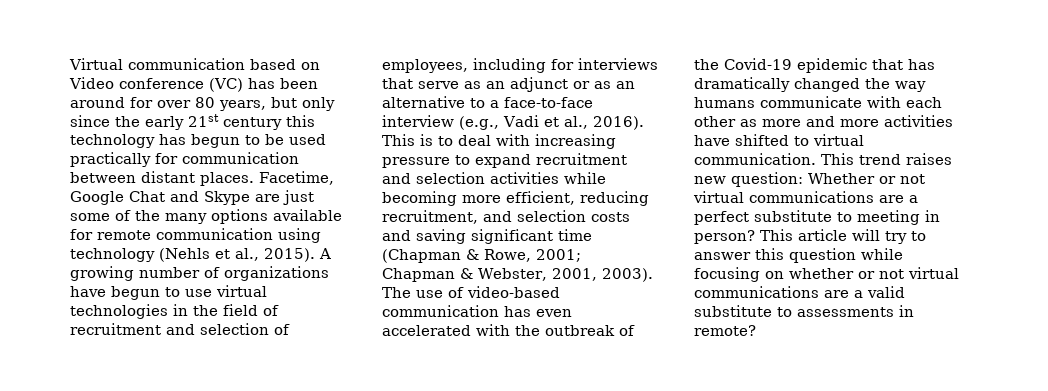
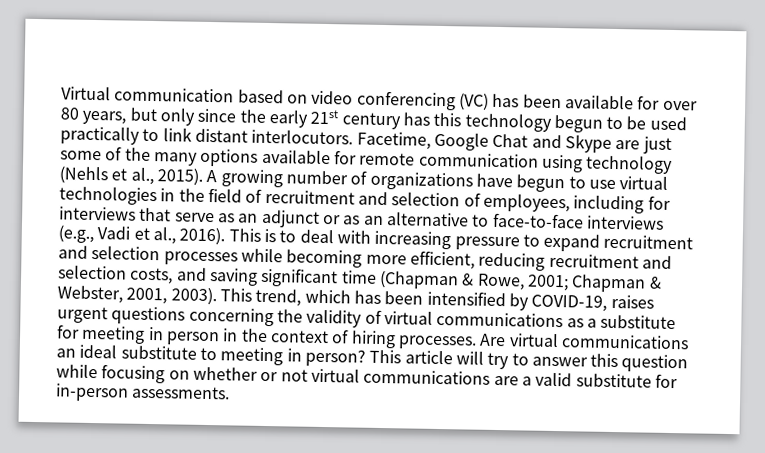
[69,77,204,89] Video conference -> [311,90,456,111] video conferencing
[70,97,125,108] around -> [564,95,634,110] available
(282, 123) none -> [402,112,430,126] has
[159,134,186,145] has -> (552, 122) none
[155,152,299,164] [70,171,254,186] for communication between distant places. -> [142,127,354,145] to link distant interlocutors.
[490,97,593,108] [382,115,454,127] a face-to-face interview -> [492,212,664,230] face-to-face interviews
[490,172,559,184] activities -> [163,251,238,266] processes
[382,210,630,224] recruitment, and selection costs -> [548,253,672,269] [58,265,174,285] recruitment and selection costs,
[382,286,560,298] [382,305,572,317] [382,324,635,336] [694,58,935,73] [694,77,926,92] [694,96,942,108] [694,115,953,127] [694,134,864,146] [694,153,952,165] [694,172,925,187] [693,191,918,203] [694,211,749,225] The use of video-based communication has even accelerated with the outbreak of the Covid-19 epidemic that has dramatically changed the way humans communicate with each other as more and more activities have shifted to virtual communication. This trend raises new question: Whether or not virtual communications are a perfect -> [219,288,654,312] [57,306,677,330] [57,324,689,350] [56,344,118,359] This trend, which has been intensified by COVID-19, raises urgent questions concerning the validity of virtual communications as a substitute for meeting in person in the context of hiring processes. Are virtual communications an ideal
[777,305,914,317] [694,325,756,336] to assessments in remote? -> [654,373,678,389] [55,383,231,402] for in-person assessments.

